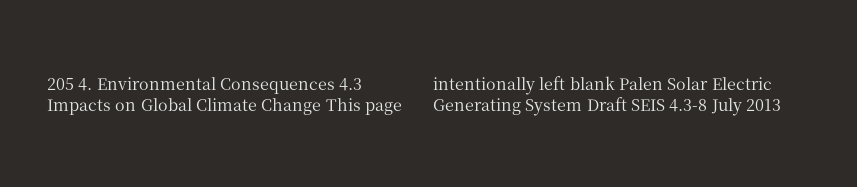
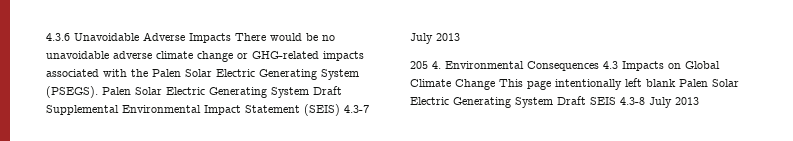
(47, 84) none -> [46,32,335,43] [46,51,364,62] [46,69,359,80] [46,86,342,98] [46,104,369,116] [410,33,460,44] 4.3.6 Unavoidable Adverse Impacts There would be no unavoidable adverse climate change or GHG-related impacts associated with the Palen Solar Electric Generating System (PSEGS). Palen Solar Electric Generating System Draft Supplemental Environmental Impact Statement (SEIS) 4.3-7 July 2013 //

